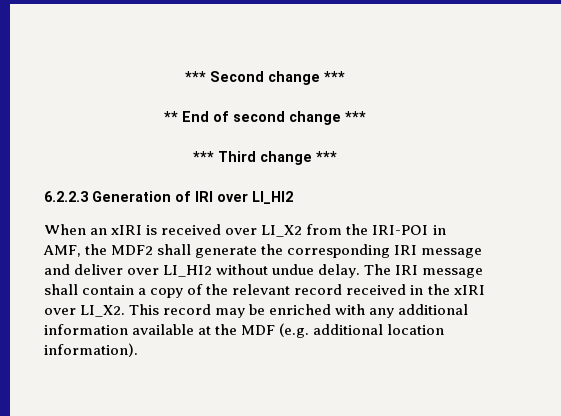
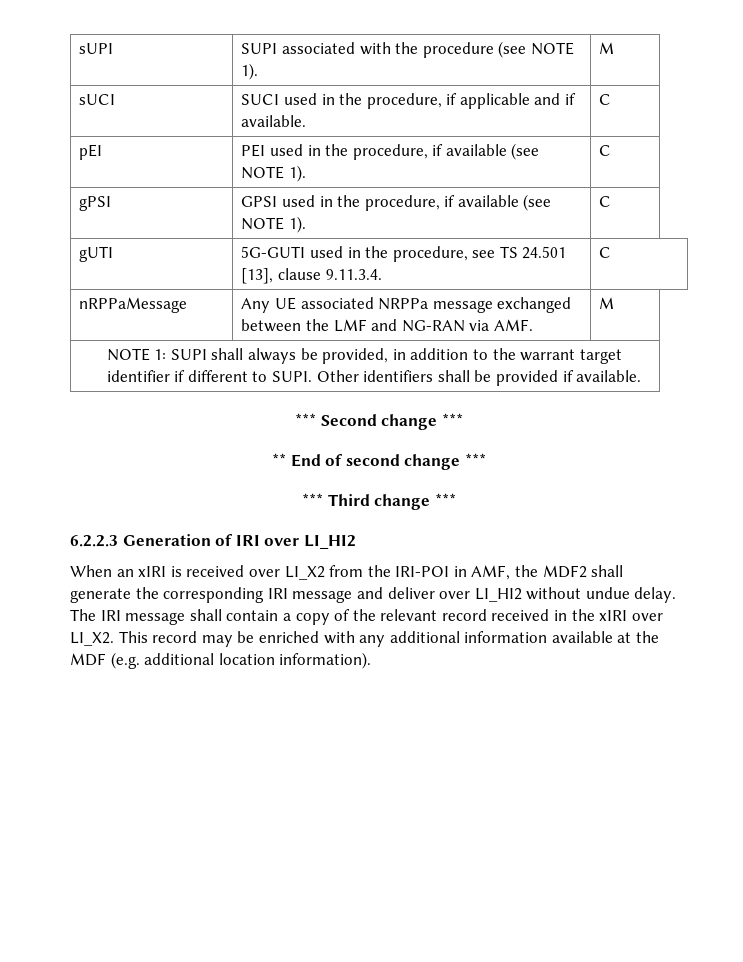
(185, 76) none -> [79,43,114,54] [241,41,574,58] [241,63,259,80] [599,42,615,54] [79,94,116,105] [241,93,577,109] [241,115,307,127] [599,94,612,105] [79,144,103,160] [241,143,540,160] [241,165,306,182] [599,145,612,156] [79,196,112,211] [241,194,552,211] [241,216,306,233] [599,196,612,207] [79,246,114,262] [241,246,567,262] [241,268,382,284] [599,247,612,258] [79,297,188,313] [241,297,572,313] [241,319,533,332] [599,297,615,309] [106,348,622,364] [106,370,642,386] sUPI | SUPI associated with the procedure (see NOTE 1). | M // sUCI | SUCI used in the procedure, if applicable and if available. | C // pEI | PEI used in the procedure, if available (see NOTE 1). | C // gPSI | GPSI used in the procedure, if available (see NOTE 1). | C // gUTI | 5G-GUTI used in the procedure, see TS 24.501 [13], clause 9.11.3.4. | C // nRPPaMessage | Any UE associated NRPPa message exchanged between the LMF and NG-RAN via AMF. | M // NOTE 1: SUPI shall always be provided, in addition to the warrant target identifier if different to SUPI. Other identifiers shall be provided if available. //

